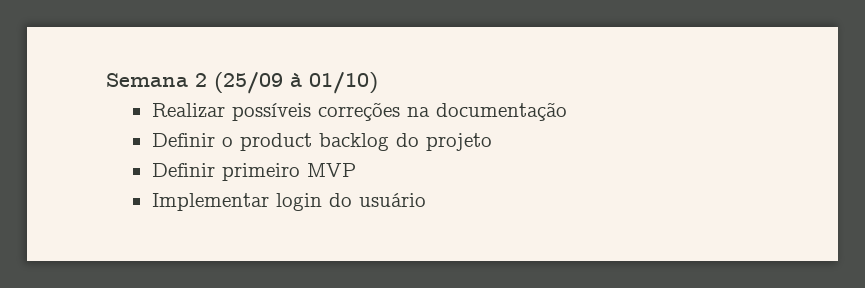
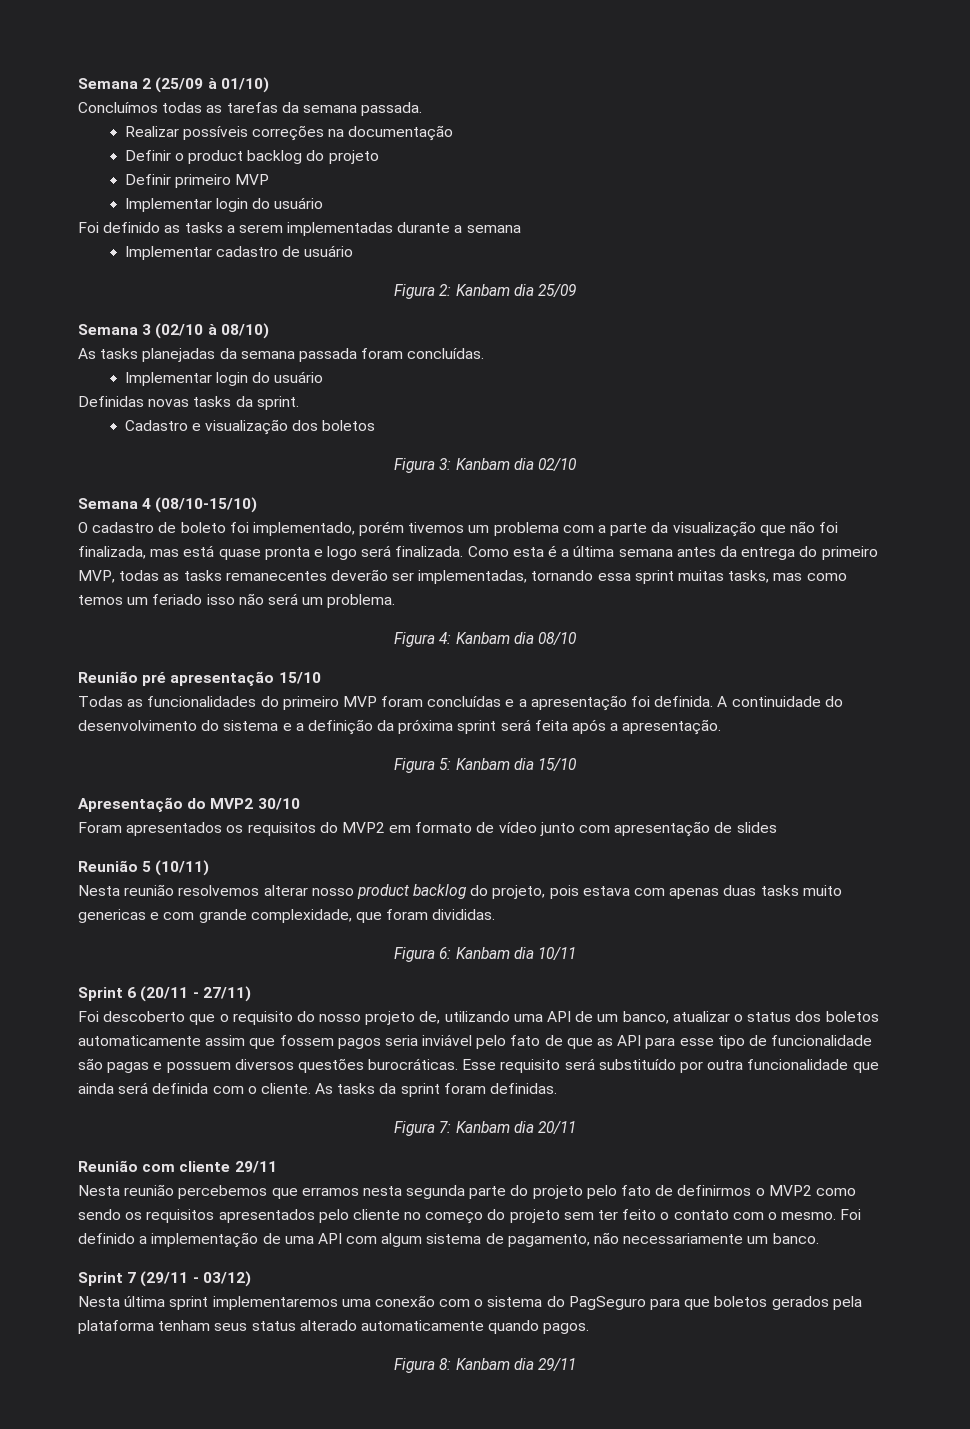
(378, 83) none -> [78,102,423,116] // Concluímos todas as tarefas da semana passada.
(426, 200) none -> [78,222,521,236] [124,245,354,260] [394,284,576,299] [78,323,269,339] [78,348,485,362] [124,371,324,386] [78,396,299,410] [124,419,376,435] [394,458,577,473] [78,497,258,513] [78,521,839,537] [78,545,878,560] [78,569,847,584] [78,593,396,608] [394,632,577,647] [78,671,321,686] [78,695,843,711] [78,719,722,735] [394,758,577,773] [78,797,300,812] [78,821,777,837] [78,860,210,876] [78,884,842,899] [78,909,496,923] [394,947,576,962] [78,986,251,1002] [78,1011,879,1025] [78,1034,873,1049] [78,1058,879,1073] [78,1082,558,1097] [394,1121,576,1136] [78,1160,277,1173] [78,1184,856,1199] [78,1209,862,1224] [78,1232,819,1248] [78,1271,251,1287] [78,1295,862,1310] [78,1320,590,1334] [394,1358,576,1373] // Foi definido as tasks a serem implementadas durante a semana // Implementar cadastro de usuário // Figura 2: Kanbam dia 25/09 // Semana 3 (02/10 à 08/10) // As tasks planejadas da semana passada foram concluídas. // Implementar login do usuário // Definidas novas tasks da sprint. // Cadastro e visualização dos boletos // Figura 3: Kanbam dia 02/10 // Semana 4 (08/10-15/10) // O cadastro de boleto foi implementado, porém tivemos um problema com a parte da visualização que não foi finalizada, mas está quase pronta e logo será finalizada. Como esta é a última semana antes da entrega do primeiro MVP, todas as tasks remanecentes deverão ser implementadas, tornando essa sprint muitas tasks, mas como temos um feriado isso não será um problema. // Figura 4: Kanbam dia 08/10 // Reunião pré apresentação 15/10 // Todas as funcionalidades do primeiro MVP foram concluídas e a apresentação foi definida. A continuidade do desenvolvimento do sistema e a definição da próxima sprint será feita após a apresentação. // Figura 5: Kanbam dia 15/10 // Apresentação do MVP2 30/10 // Foram apresentados os requisitos do MVP2 em formato de vídeo junto com apresentação de slides // Reunião 5 (10/11) // Nesta reunião resolvemos alterar nosso product backlog do projeto, pois estava com apenas duas tasks muito genericas e com grande complexidade, que foram divididas. // Figura 6: Kanbam dia 10/11 // Sprint 6 (20/11 - 27/11) // Foi descoberto que o requisito do nosso projeto de, utilizando uma API de um banco, atualizar o status dos boletos automaticamente assim que fossem pagos seria inviável pelo fato de que as API para esse tipo de funcionalidade são pagas e possuem diversos questões burocráticas. Esse requisito será substituído por outra funcionalidade que ainda será definida com o cliente. As tasks da sprint foram definidas. // Figura 7: Kanbam dia 20/11 // Reunião com cliente 29/11 // Nesta reunião percebemos que erramos nesta segunda parte do projeto pelo fato de definirmos o MVP2 como sendo os requisitos apresentados pelo cliente no começo do projeto sem ter feito o contato com o mesmo. Foi definido a implementação de uma API com algum sistema de pagamento, não necessariamente um banco. // Sprint 7 (29/11 - 03/12) // Nesta última sprint implementaremos uma conexão com o sistema do PagSeguro para que boletos gerados pela plataforma tenham seus status alterado automaticamente quando pagos. // Figura 8: Kanbam dia 29/11

